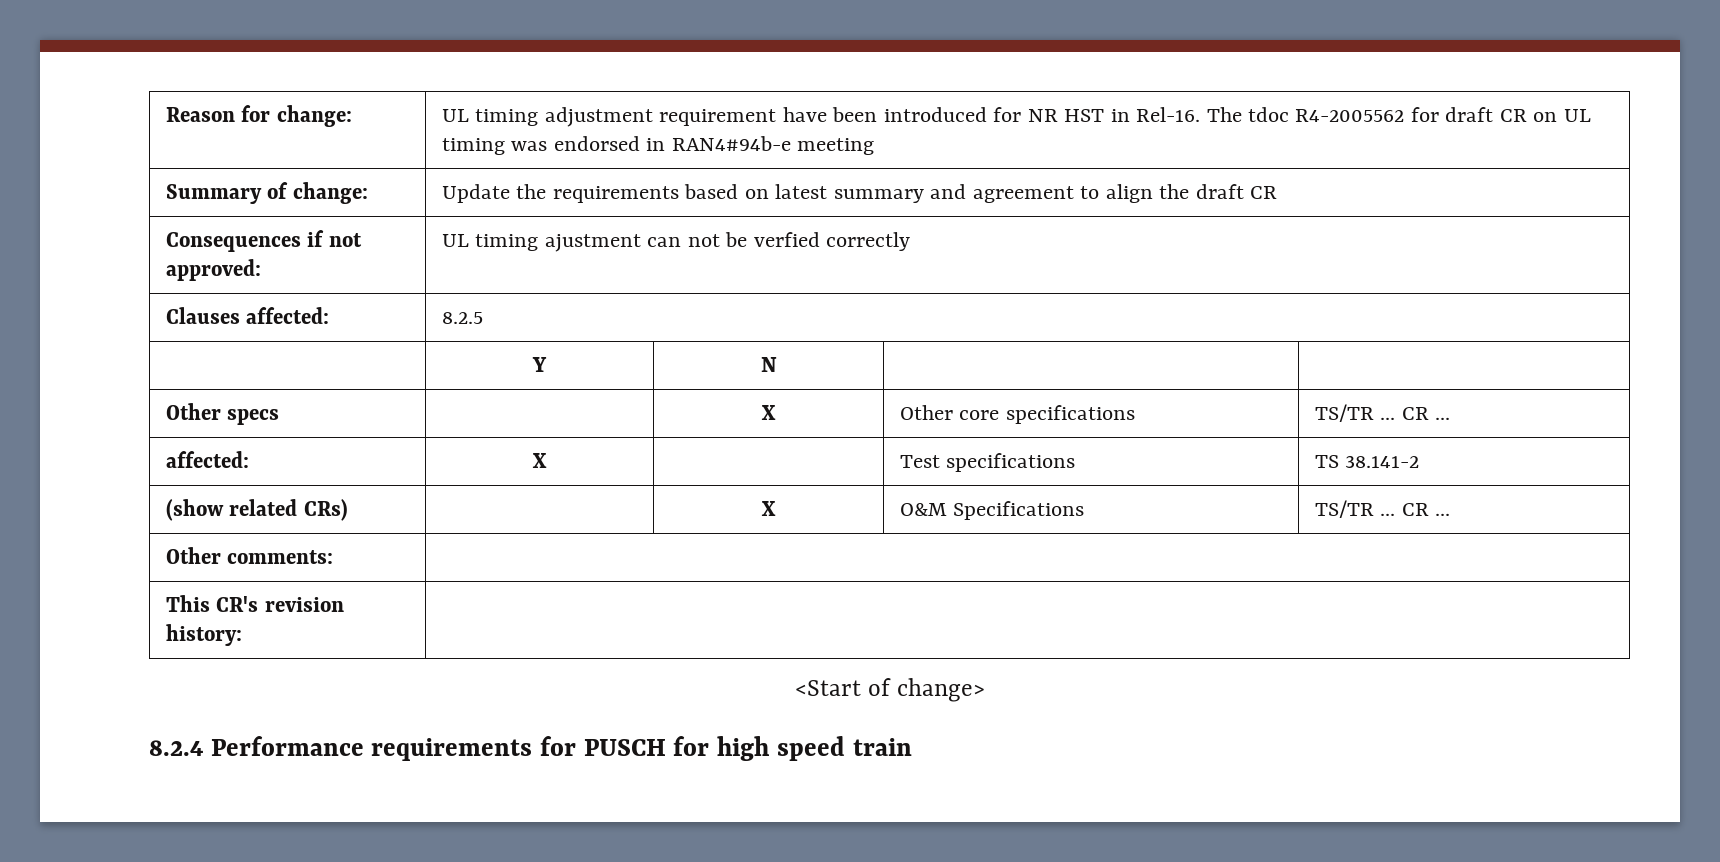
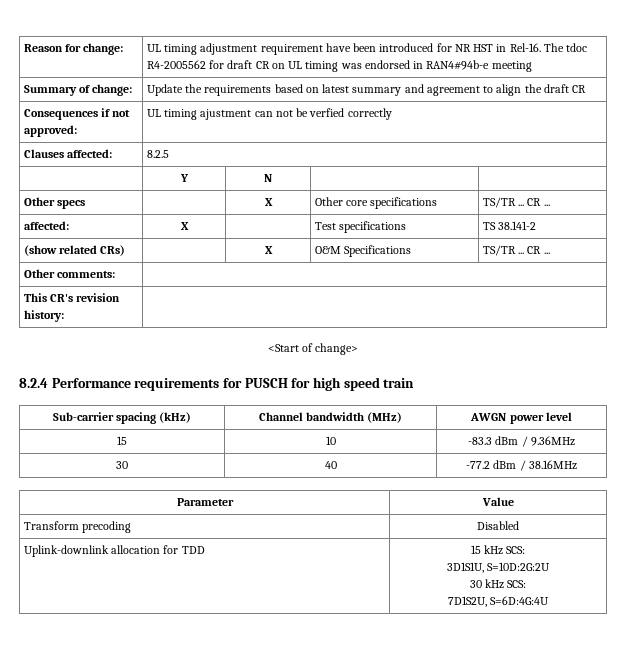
(912, 747) none -> [52,412,192,424] [258,412,403,423] [470,412,572,424] [117,436,127,445] [325,436,336,445] [468,436,575,447] [116,461,128,469] [324,461,337,469] [466,460,577,471] [176,498,234,506] [481,497,514,506] [23,521,132,533] [477,521,519,530] [23,545,205,557] [470,545,526,555] [446,562,551,573] [469,579,527,589] [447,596,550,607] // Sub-carrier spacing (kHz) | Channel bandwidth (MHz) | AWGN power level // 15 | 10 | -83.3 dBm / 9.36MHz // 30 | 40 | -77.2 dBm / 38.16MHz // Parameter | Value // Transform precoding | Disabled // Uplink-downlink allocation for TDD | 15 kHz SCS: // 3D1S1U, S=10D:2G:2U // 30 kHz SCS: // 7D1S2U, S=6D:4G:4U

